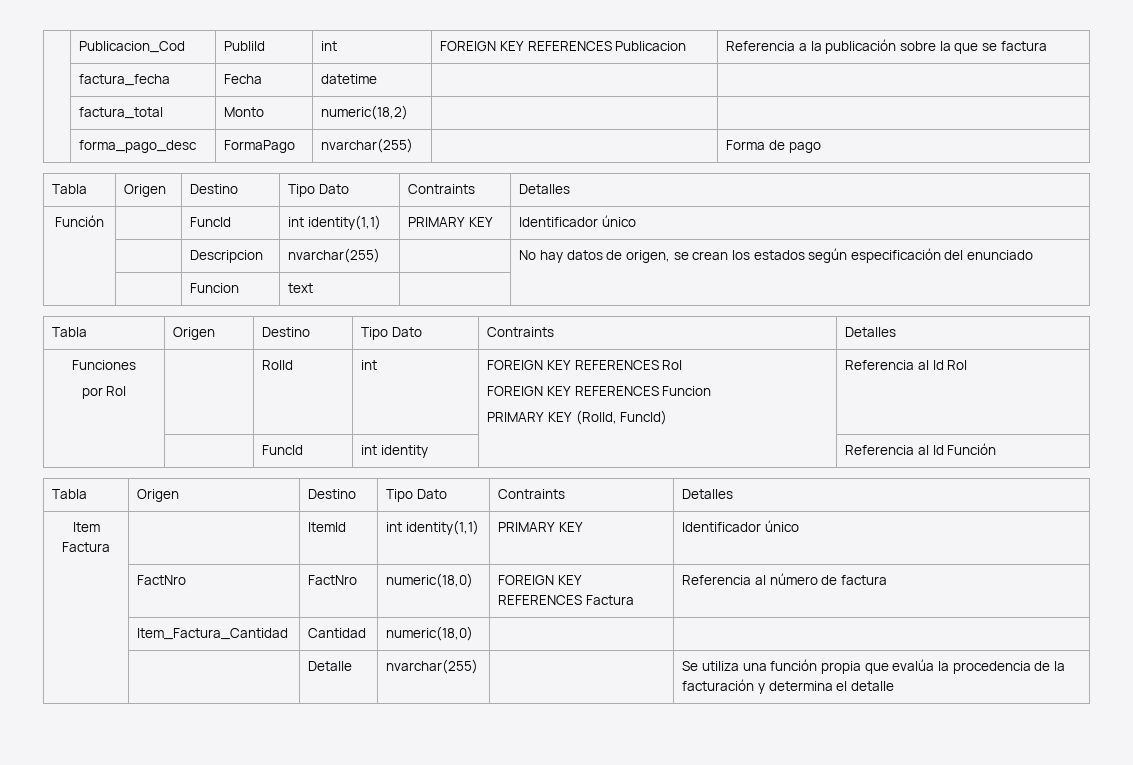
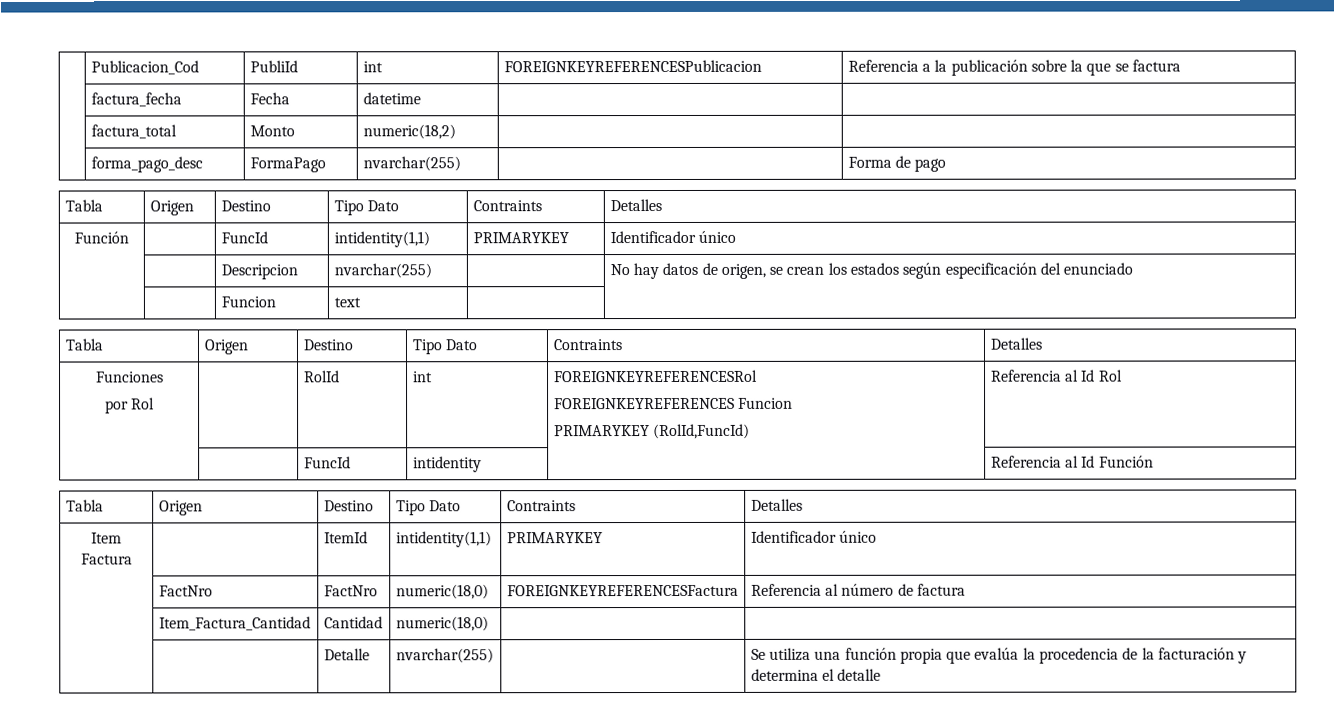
[440,41,687,51] FOREIGN KEY REFERENCES Publicacion -> [503,59,762,73] FOREIGNKEYREFERENCESPublicacion
[288,215,382,230] [408,217,494,227] int identity(1,1) | PRIMARY KEY -> [333,231,430,248] [472,232,569,244] intidentity(1,1) | PRIMARYKEY
[487,360,683,370] [487,386,712,396] [487,410,668,425] FOREIGN KEY REFERENCES Rol // FOREIGN KEY REFERENCES Funcion // PRIMARY KEY (RolId, FuncId) -> [553,369,758,383] [553,397,793,410] [553,423,750,440] FOREIGNKEYREFERENCESRol // FOREIGNKEYREFERENCES Funcion // PRIMARYKEY (RolId,FuncId)
[361,445,429,458] int identity -> [412,456,482,473] intidentity
[386,520,480,535] [498,522,584,532] int identity(1,1) | PRIMARY KEY -> [395,531,492,548] [506,532,603,544] intidentity(1,1) | PRIMARYKEY
[498,575,583,585] [498,595,635,605] FOREIGN KEY REFERENCES Factura -> [506,584,739,597] FOREIGNKEYREFERENCESFactura

